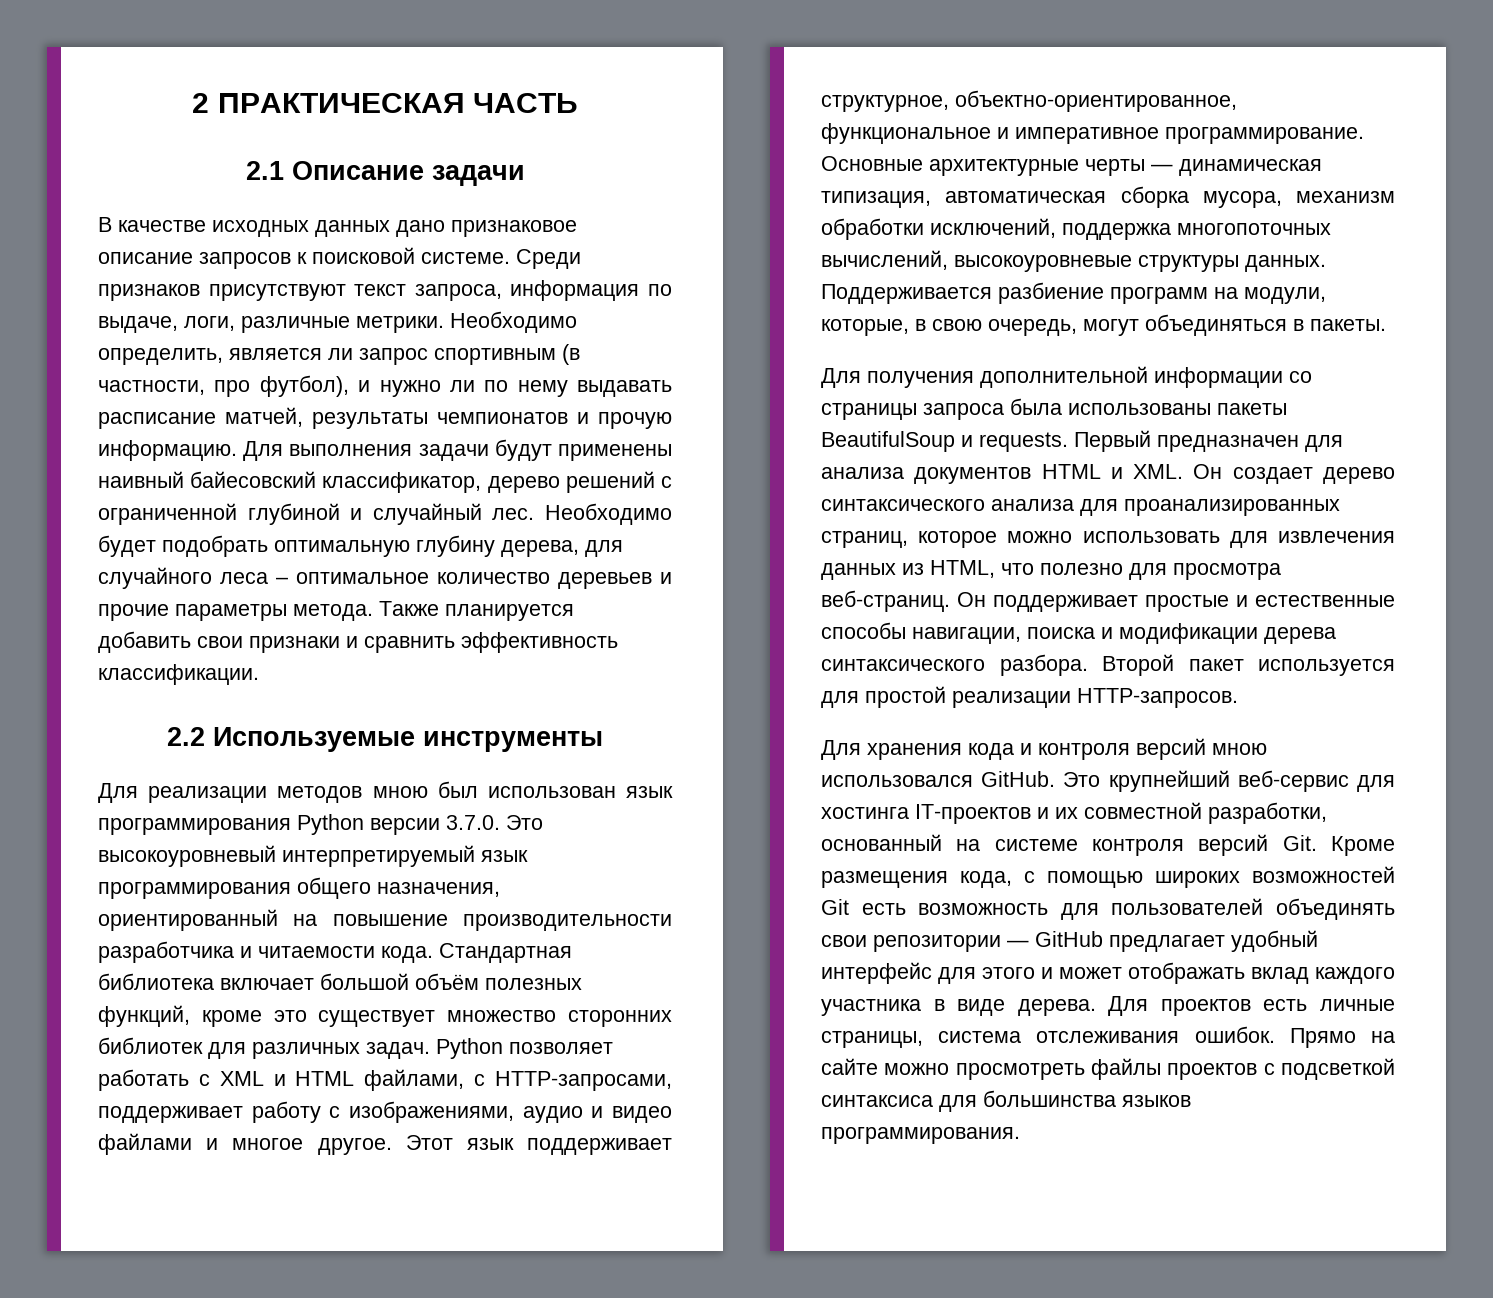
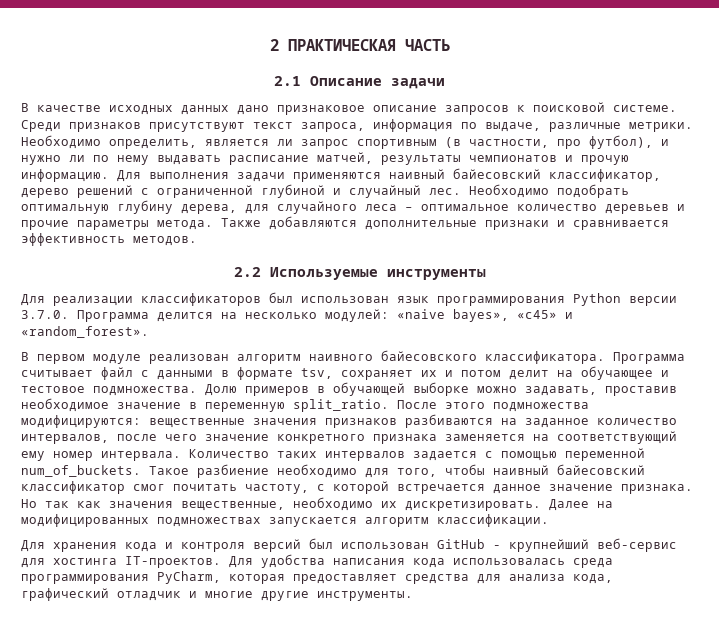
[184,316,235,331] логи, -> (541, 127) none
[494,439,672,461] будут применены -> [293,172,381,182] применяются
[98,535,156,557] будет -> (549, 191) none
[445,604,574,621] [98,631,618,653] [98,664,259,685] планируется добавить свои признаки и сравнить эффективность классификации. -> [269,216,669,230] [21,233,197,246] добавляются дополнительные признаки и сравнивается эффективность методов.
[277,786,428,803] методов мною -> [141,293,261,306] классификаторов
[506,815,543,830] [98,845,528,867] [98,877,500,899] [98,909,672,931] [98,941,572,963] [98,973,582,990] [98,1005,672,1027] [98,1037,613,1059] [98,1069,672,1091] [98,1101,672,1123] [98,1133,672,1155] [821,90,1237,112] [821,123,1364,144] [821,156,1322,176] [821,186,1395,208] [821,218,1331,240] [821,250,1326,272] [821,282,1326,304] [821,314,1386,336] [821,366,1312,388] [821,398,1287,420] [821,430,1343,452] [821,464,1395,484] [821,499,1340,516] [821,531,1395,548] [821,560,1281,580] [821,590,1395,612] [821,622,1336,644] [821,654,1395,676] [821,686,1238,708] Это высокоуровневый интерпретируемый язык программирования общего назначения, ориентированный на повышение производительности разработчика и читаемости кода. Стандартная библиотека включает большой объём полезных функций, кроме это существует множество сторонних библиотек для различных задач. Python позволяет работать с XML и HTML файлами, с HTTP-запросами, поддерживает работу с изображениями, аудио и видео файлами и многое другое. Этот язык поддерживает структурное, объектно-ориентированное, функциональное и императивное программирование. Основные архитектурные черты — динамическая типизация, автоматическая сборка мусора, механизм обработки исключений, поддержка многопоточных вычислений, высокоуровневые структуры данных. Поддерживается разбиение программ на модули, которые, в свою очередь, могут объединяться в пакеты. // Для получения дополнительной информации со страницы запроса была использованы пакеты BeautifulSoup и requests. Первый предназначен для анализа документов HTML и XML. Он создает дерево синтаксического анализа для проанализированных страниц, которое можно использовать для извлечения данных из HTML, что полезно для просмотра веб-страниц. Он поддерживает простые и естественные способы навигации, поиска и модификации дерева синтаксического разбора. Второй пакет используется для простой реализации HTTP-запросов. -> [77,309,573,322] [21,326,149,338] [21,350,685,364] [21,366,669,380] [21,382,677,396] [21,398,589,412] [21,414,677,428] [21,431,677,444] [21,448,645,461] [21,464,645,478] [21,481,693,494] [21,497,613,511] [21,514,549,527] Программа делится на несколько модулей: «naive bayes», «c45» и «random_forest». // В первом модуле реализован алгоритм наивного байесовского классификатора. Программа считывает файл с данными в формате tsv, сохраняет их и потом делит на обучающее и тестовое подмножества. Долю примеров в обучающей выборке можно задавать, проставив необходимое значение в переменную split_ratio. После этого подмножества модифицируются: вещественные значения признаков разбиваются на заданное количество интервалов, после чего значение конкретного признака заменяется на соответствующий ему номер интервала. Количество таких интервалов задается с помощью переменной num_of_buckets. Такое разбиение необходимо для того, чтобы наивный байесовский классификатор смог почитать частоту, с которой встречается данное значение признака. Но так как значения вещественные, необходимо их дискретизировать. Далее на модифицированных подмножествах запускается алгоритм классификации.
[1212,743,1267,755] [821,770,1395,792] [821,802,1327,824] [821,834,1395,856] [821,866,1395,888] [821,898,1395,920] [821,930,1318,952] [821,962,1395,984] [821,996,1395,1016] [821,1026,1395,1048] [821,1058,1395,1080] [821,1090,1191,1112] [821,1127,1020,1144] мною использовался GitHub. Это крупнейший веб-сервис для хостинга IT-проектов и их совместной разработки, основанный на системе контроля версий Git. Кроме размещения кода, с помощью широких возможностей Git есть возможность для пользователей объединять свои репозитории — GitHub предлагает удобный интерфейс для этого и может отображать вклад каждого участника в виде дерева. Для проектов есть личные страницы, система отслеживания ошибок. Прямо на сайте можно просмотреть файлы проектов с подсветкой синтаксиса для большинства языков программирования. -> [309,538,677,552] [21,554,613,568] [21,571,613,584] [21,588,413,601] был использован GitHub - крупнейший веб-сервис для хостинга IT-проектов. Для удобства написания кода использовалась среда программирования PyCharm, которая предоставляет средства для анализа кода, графический отладчик и многие другие инструменты.

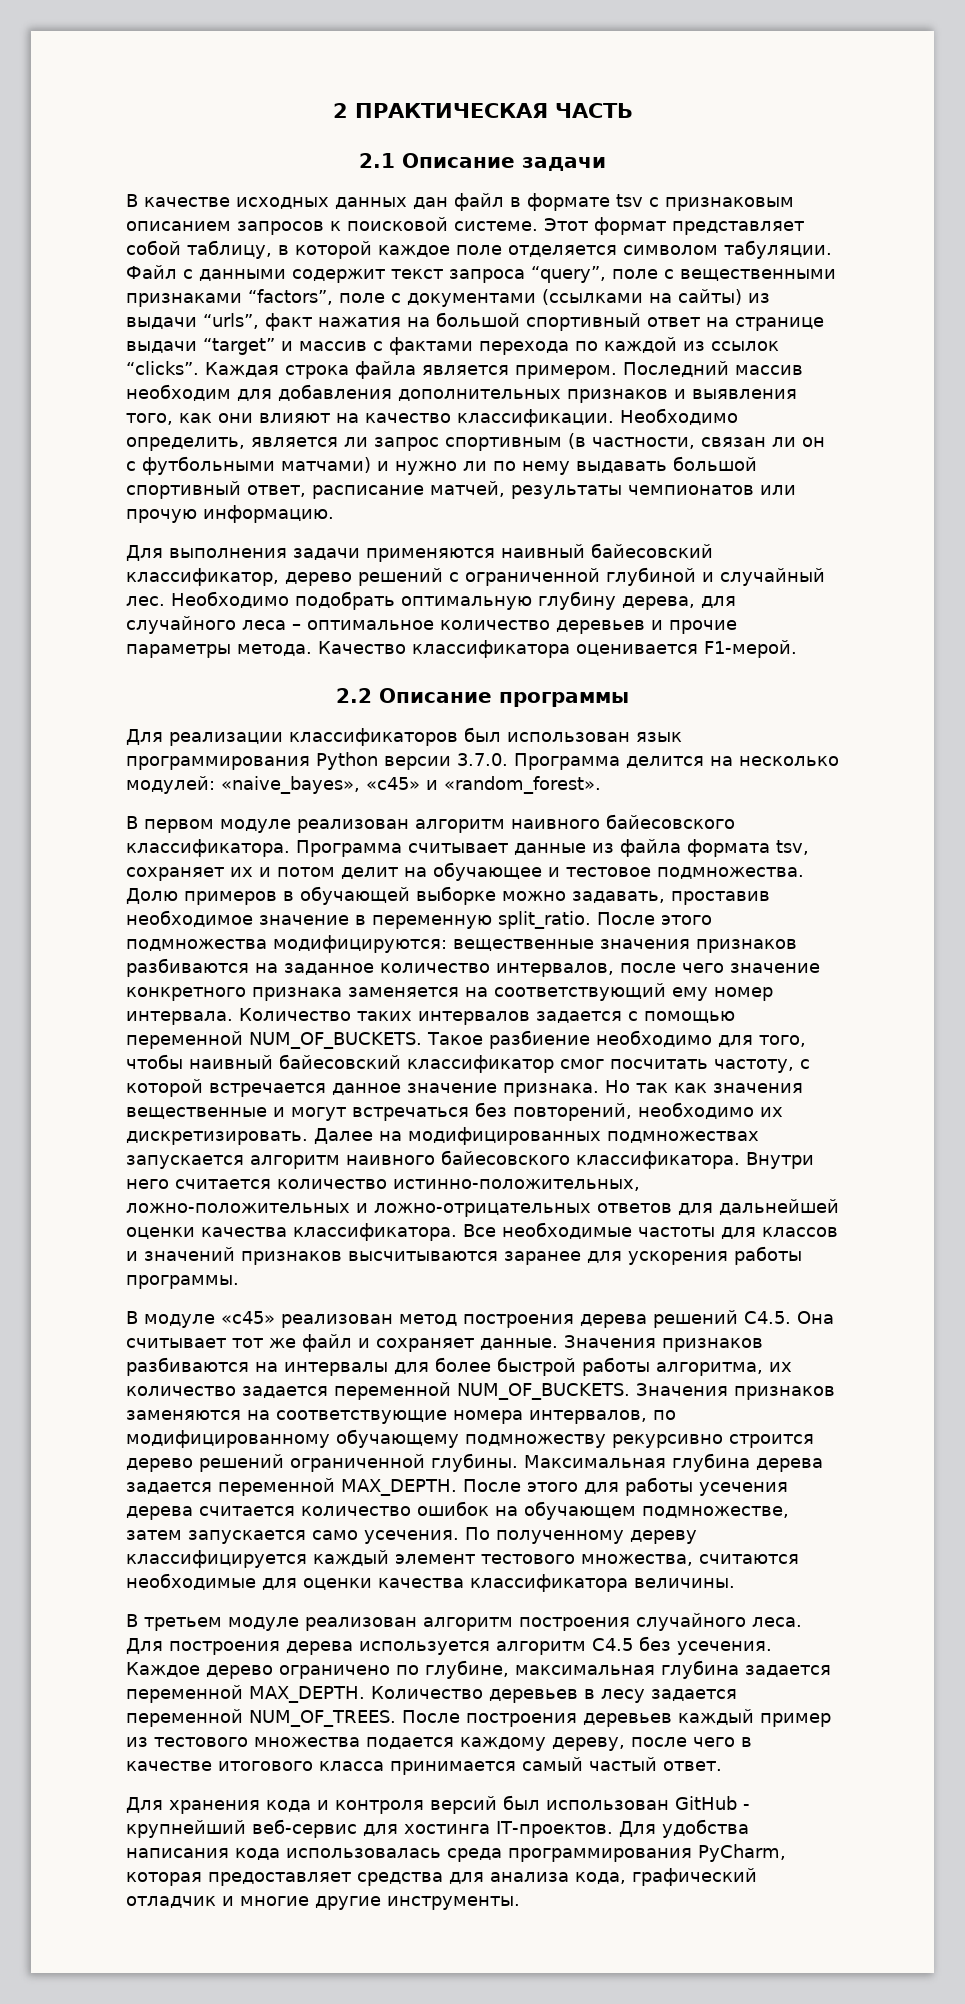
[237,102,677,115] [21,119,693,132] дано признаковое описание запросов к поисковой системе. Среди признаков присутствуют текст запроса, информация по выдаче, различные метрики. -> [413,193,794,211] [126,217,804,235] [126,240,832,259] [126,265,836,283] [126,289,770,307] [126,312,824,331] [126,337,779,355] [126,361,803,379] [126,384,797,403] [126,409,614,427] дан файл в формате tsv с признаковым описанием запросов к поисковой системе. Этот формат представляет собой таблицу, в которой каждое поле отделяется символом табуляции. Файл с данными содержит текст запроса “query”, поле с вещественными признаками “factors”, поле с документами (ссылками на сайты) из выдачи “urls”, факт нажатия на большой спортивный ответ на странице выдачи “target” и массив с фактами перехода по каждой из ссылок “clicks”. Каждая строка файла является примером. Последний массив необходим для добавления дополнительных признаков и выявления того, как они влияют на качество классификации.
[557,135,653,149] про футбол), -> [701,437,825,447] [126,456,371,475] связан ли он с футбольными матчами)
(221, 160) none -> [673,456,757,471] [126,481,306,499] большой спортивный ответ,
[565,155,573,162] и -> [760,485,796,495] или
(109, 175) none -> (334, 514) //
[221,216,669,230] [21,233,197,246] Также добавляются дополнительные признаки и сравнивается эффективность методов. -> [318,640,797,658] Качество классификатора оценивается F1-мерой.
[269,267,486,280] Используемые инструменты -> [379,688,629,707] Описание программы
[397,309,509,322] «naive bayes», -> [221,776,360,794] «naive_bayes»,
[101,367,293,380] файл с данными в формате -> [514,839,770,857] данные из файла формата
[21,465,141,477] num_of_buckets. -> [249,1032,422,1049] NUM_OF_BUCKETS.
[173,484,237,491] почитать -> [610,1059,708,1069] посчитать
[181,501,285,511] вещественные, -> [126,1102,632,1121] вещественные и могут встречаться без повторений,
[437,514,549,527] классификации. -> [346,1150,814,1169] [126,1179,640,1191] [126,1199,839,1217] [126,1222,838,1241] [126,1246,802,1265] [126,1275,239,1289] [126,1310,834,1328] [126,1334,763,1352] [126,1357,792,1376] [126,1382,835,1400] [126,1410,676,1424] [126,1429,814,1448] [126,1453,823,1472] [126,1477,788,1496] [126,1501,789,1520] [126,1527,697,1544] [126,1550,799,1568] [126,1573,735,1592] [126,1613,802,1631] [126,1636,772,1655] [126,1660,831,1679] [126,1685,737,1703] [126,1709,831,1727] [126,1737,752,1751] [126,1757,722,1775] наивного байесовского классификатора. Внутри него считается количество истинно-положительных, ложно-положительных и ложно-отрицательных ответов для дальнейшей оценки качества классификатора. Все необходимые частоты для классов и значений признаков высчитываются заранее для ускорения работы программы. // В модуле «c45» реализован метод построения дерева решений С4.5. Она считывает тот же файл и сохраняет данные. Значения признаков разбиваются на интервалы для более быстрой работы алгоритма, их количество задается переменной NUM_OF_BUCKETS. Значения признаков заменяются на соответствующие номера интервалов, по модифицированному обучающему подмножеству рекурсивно строится дерево решений ограниченной глубины. Максимальная глубина дерева задается переменной MAX_DEPTH. После этого для работы усечения дерева считается количество ошибок на обучающем подмножестве, затем запускается само усечения. По полученному дереву классифицируется каждый элемент тестового множества, считаются необходимые для оценки качества классификатора величины. // В третьем модуле реализован алгоритм построения случайного леса. Для построения дерева используется алгоритм С4.5 без усечения. Каждое дерево ограничено по глубине, максимальная глубина задается переменной MAX_DEPTH. Количество деревьев в лесу задается переменной NUM_OF_TREES. После построения деревьев каждый пример из тестового множества подается каждому дереву, после чего в качестве итогового класса принимается самый частый ответ.

